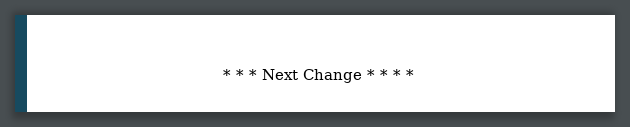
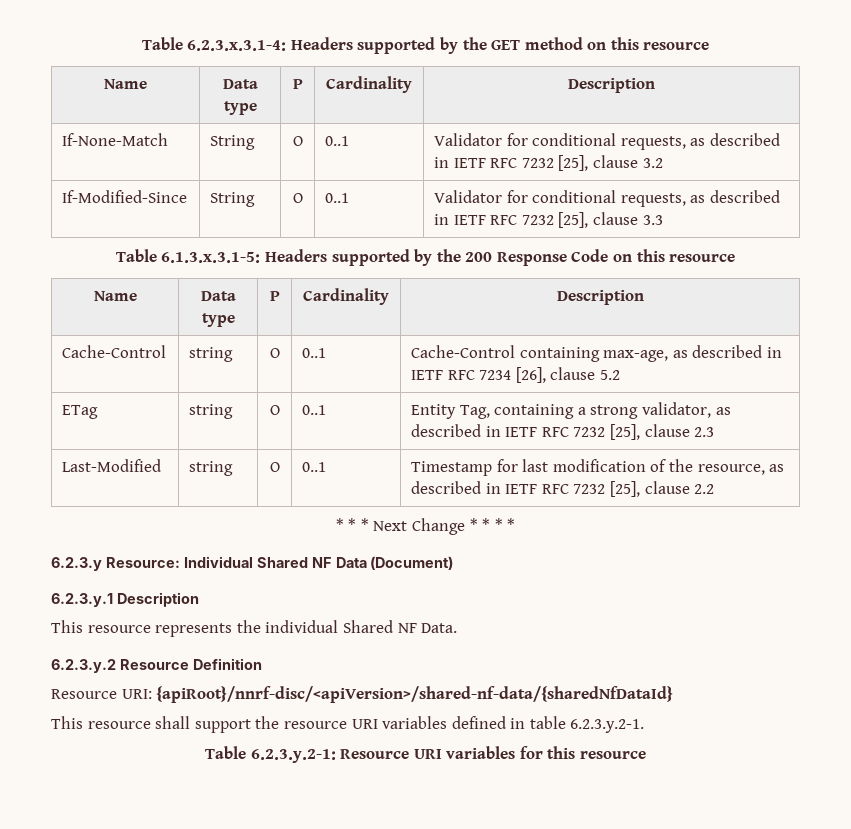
(222, 74) none -> [141,37,710,54] [104,79,147,89] [222,79,258,89] [223,101,257,115] [292,79,303,89] [326,76,412,93] [568,78,655,93] [62,133,169,146] [210,135,256,150] [292,136,303,146] [325,136,350,146] [434,133,781,150] [434,155,663,171] [62,190,188,203] [210,192,256,207] [292,193,303,203] [325,193,350,203] [434,190,781,207] [434,212,663,228] [115,249,736,266] [93,291,137,301] [200,291,236,301] [201,313,235,327] [269,291,280,301] [303,288,389,305] [556,290,644,305] [62,345,167,358] [189,347,234,362] [269,348,280,358] [302,348,327,358] [411,345,783,362] [411,367,621,383] [62,405,99,419] [189,404,234,419] [269,405,280,415] [302,405,327,415] [411,402,731,419] [411,424,715,440] [62,459,162,472] [189,461,234,476] [269,462,280,472] [302,462,327,472] [411,459,785,476] [411,481,715,497] Table 6.2.3.x.3.1-4: Headers supported by the GET method on this resource // Name | Data type | P | Cardinality | Description // If-None-Match | String | O | 0..1 | Validator for conditional requests, as described in IETF RFC 7232 [25], clause 3.2 // If-Modified-Since | String | O | 0..1 | Validator for conditional requests, as described in IETF RFC 7232 [25], clause 3.3 // Table 6.1.3.x.3.1-5: Headers supported by the 200 Response Code on this resource // Name | Data type | P | Cardinality | Description // Cache-Control | string | O | 0..1 | Cache-Control containing max-age, as described in IETF RFC 7234 [26], clause 5.2 // ETag | string | O | 0..1 | Entity Tag, containing a strong validator, as described in IETF RFC 7232 [25], clause 2.3 // Last-Modified | string | O | 0..1 | Timestamp for last modification of the resource, as described in IETF RFC 7232 [25], clause 2.2 //
(414, 74) none -> [51,556,454,571] [51,592,199,607] [51,620,458,637] [51,658,262,673] [51,686,674,703] [51,716,645,733] [204,746,647,763] // 6.2.3.y Resource: Individual Shared NF Data (Document) // 6.2.3.y.1 Description // This resource represents the individual Shared NF Data. // 6.2.3.y.2 Resource Definition // Resource URI: {apiRoot}/nnrf-disc/<apiVersion>/shared-nf-data/{sharedNfDataId} // This resource shall support the resource URI variables defined in table 6.2.3.y.2-1. // Table 6.2.3.y.2-1: Resource URI variables for this resource

